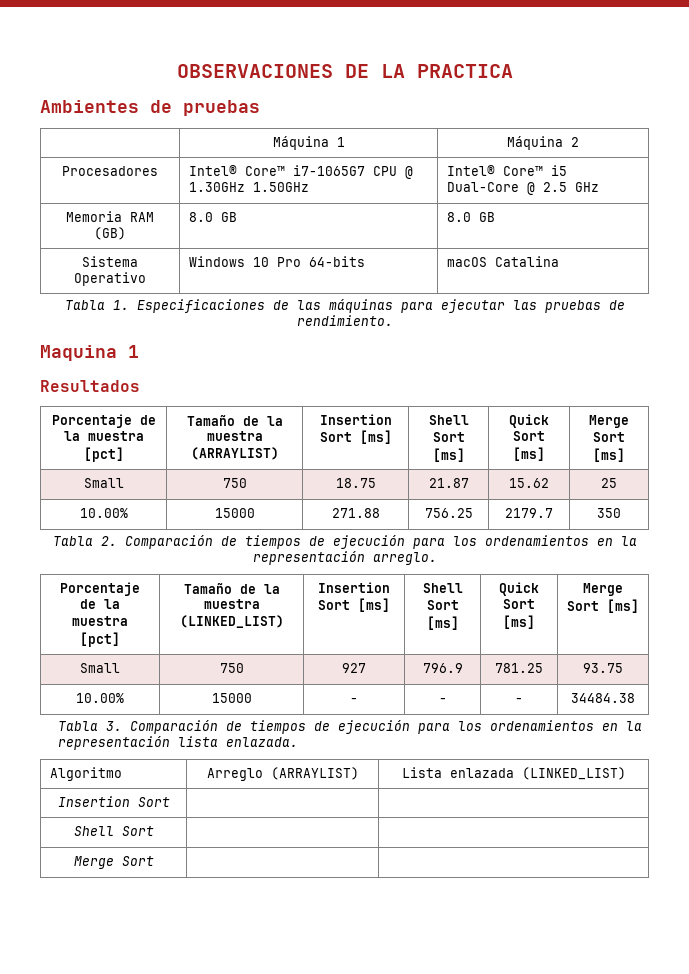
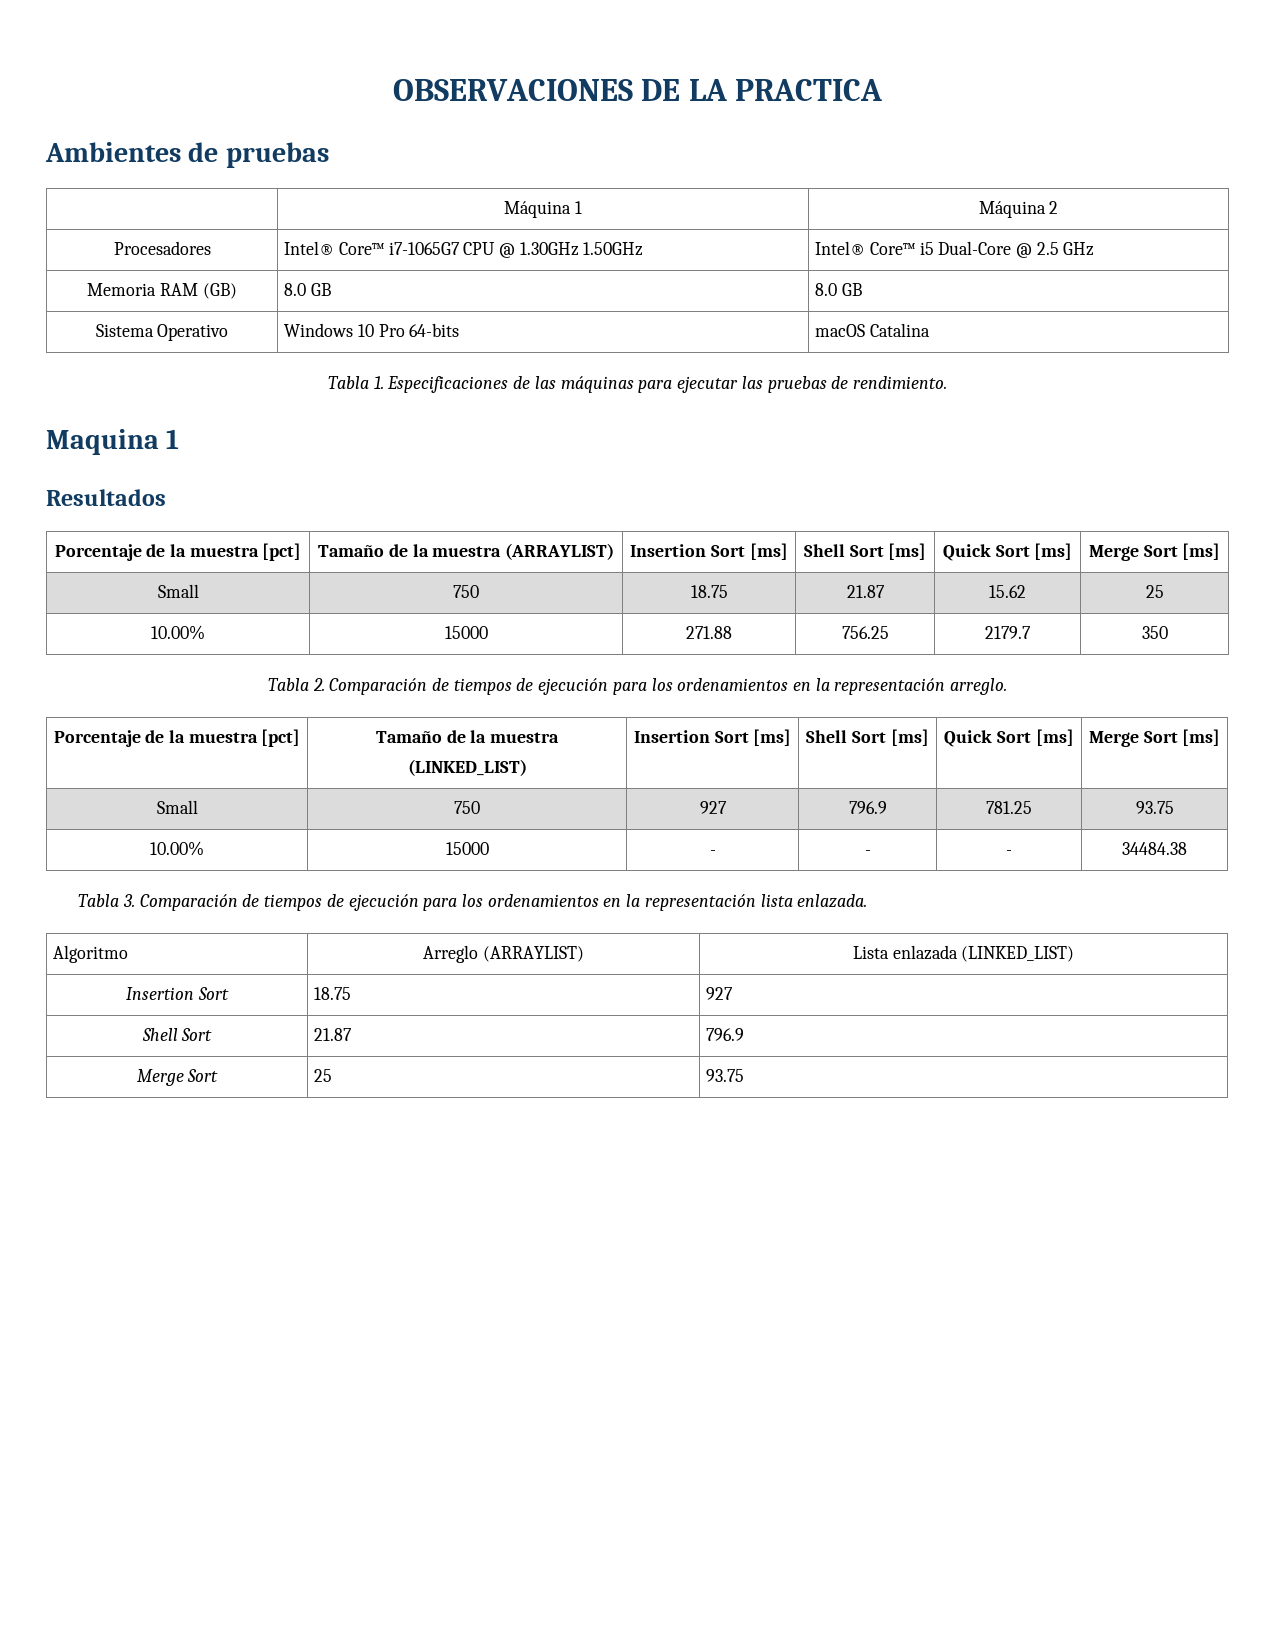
(170, 802) | -> [314,987,352,1000] [706,987,734,1000] 18.75 | 927
(154, 831) | -> [314,1028,353,1041] [706,1028,745,1041] 21.87 | 796.9
(154, 861) | -> [314,1069,333,1082] [706,1069,745,1082] 25 | 93.75

